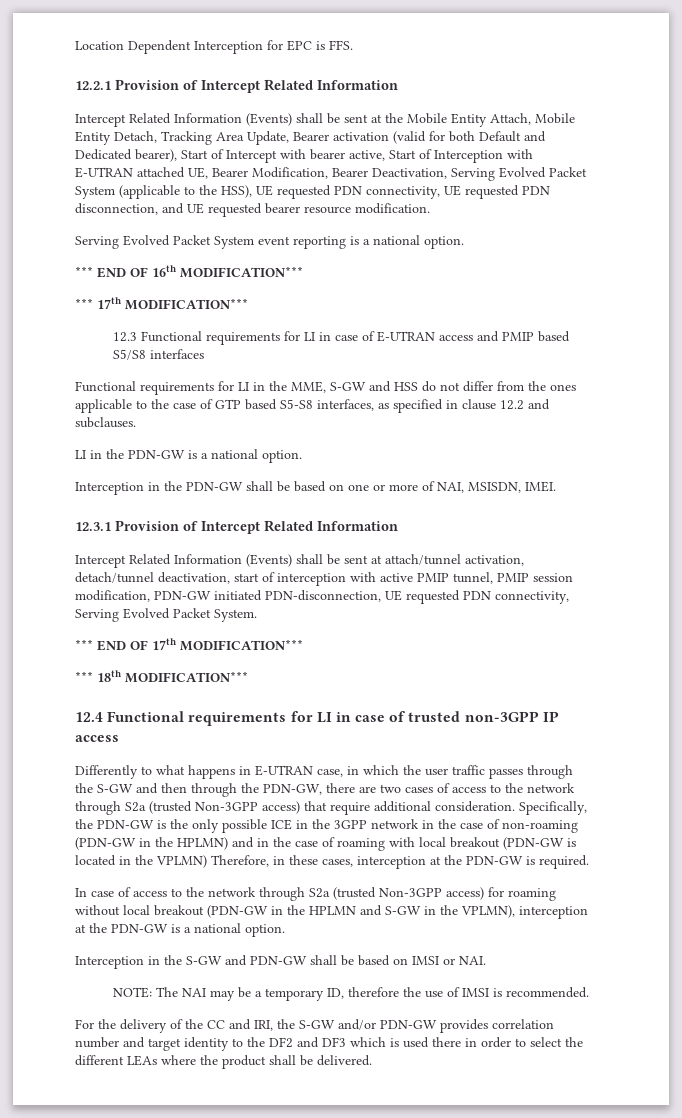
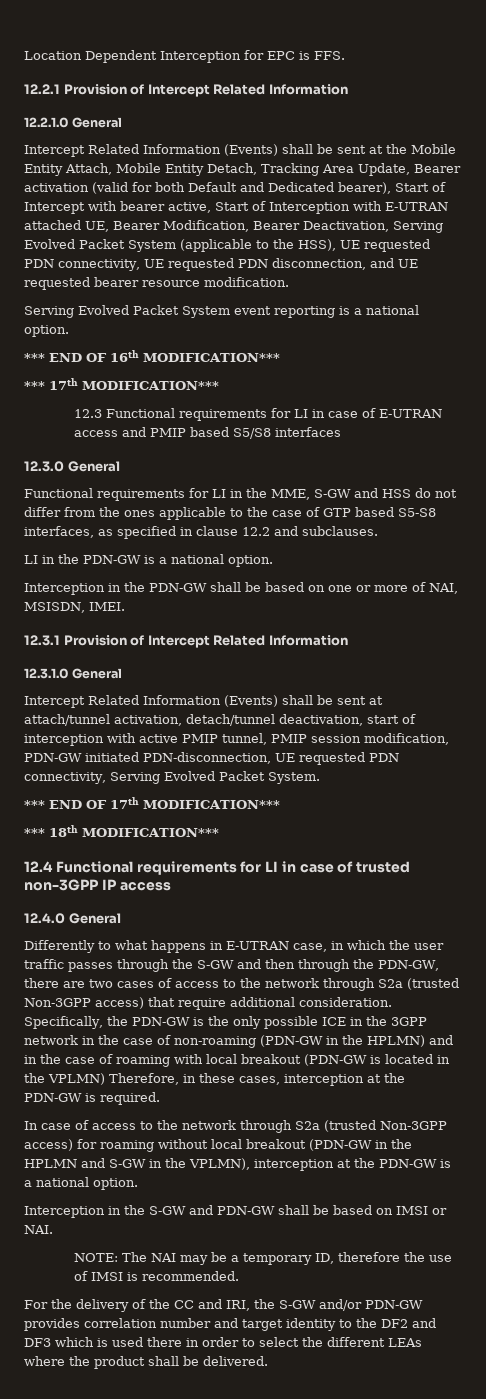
(398, 85) none -> [24,117,123,128] // 12.2.1.0 General
(205, 354) none -> [24,461,120,472] // 12.3.0 General
(398, 526) none -> [24,668,123,679] // 12.3.1.0 General
(119, 738) none -> [24,913,121,924] // 12.4.0 General

